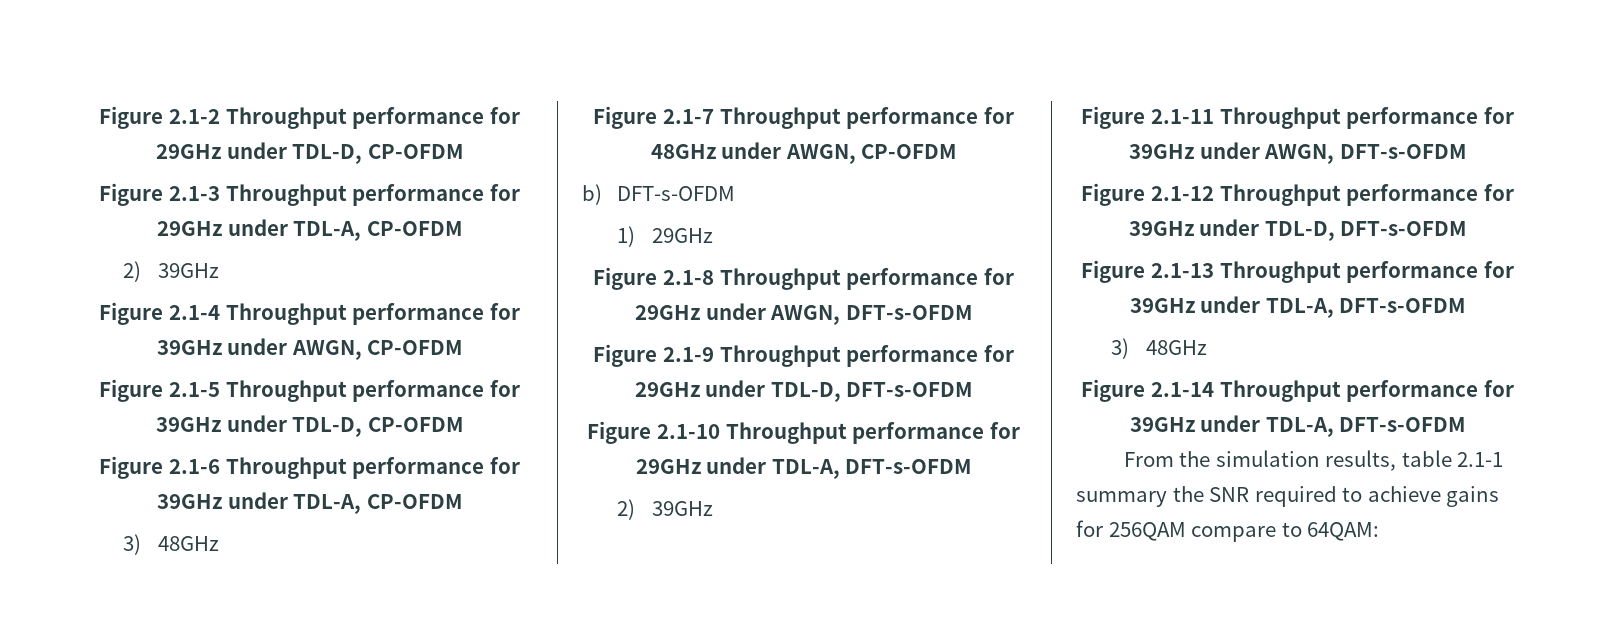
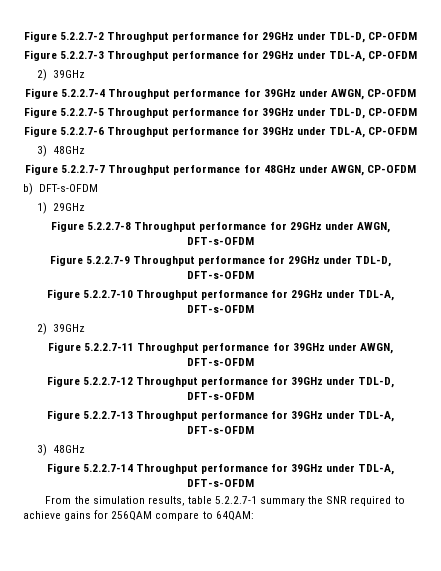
[99,106,220,129] Figure 2.1-2 -> [23,31,104,42] Figure 5.2.2.7-2
[168,186,220,201] 2.1-3 -> [59,51,104,59] 5.2.2.7-3
[168,305,220,320] 2.1-4 -> [61,89,106,97] 5.2.2.7-4
[168,382,220,397] 2.1-5 -> [59,108,104,116] 5.2.2.7-5
[168,459,220,474] 2.1-6 -> [59,127,104,135] 5.2.2.7-6
[662,109,714,124] 2.1-7 -> [61,165,106,173] 5.2.2.7-7
[662,270,714,285] 2.1-8 -> [87,222,132,230] 5.2.2.7-8
[662,347,714,362] 2.1-9 -> [85,256,130,264] 5.2.2.7-9
[656,424,720,439] 2.1-10 -> [82,290,133,298] 5.2.2.7-10
[1150,109,1214,124] 2.1-11 -> [84,343,135,351] 5.2.2.7-11
[1150,186,1214,201] 2.1-12 -> [82,377,133,385] 5.2.2.7-12
[1150,263,1214,278] 2.1-13 -> [82,411,133,419] 5.2.2.7-13
[1150,382,1214,397] 2.1-14 -> [82,464,133,472] 5.2.2.7-14
[1457,452,1504,467] 2.1-1 -> [215,496,258,504] 5.2.2.7-1

